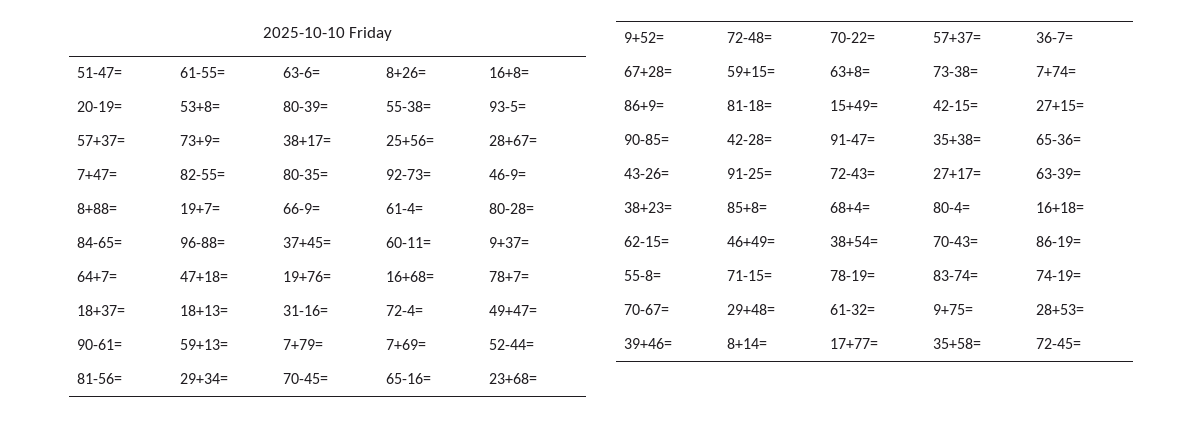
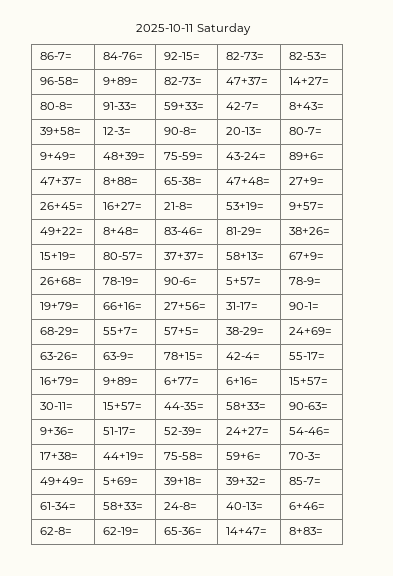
[262,27,393,41] [76,67,122,78] [179,67,225,78] [282,67,320,78] [385,67,426,78] [488,67,529,78] [76,101,122,112] [179,101,220,112] [282,101,328,112] [385,101,431,112] [488,101,526,112] [76,135,125,146] [179,135,220,146] [282,135,331,146] [385,135,434,146] [488,135,537,146] [76,169,117,180] [179,169,225,180] [282,169,328,180] [385,169,431,180] [488,169,526,180] [76,203,117,214] [179,203,220,214] [282,203,320,214] [385,203,423,214] [488,203,534,214] [76,237,122,248] [179,237,225,248] [282,237,331,248] [385,237,431,248] [488,237,529,248] [76,271,117,282] [179,271,228,282] [282,271,331,282] [385,271,434,282] [488,271,529,282] [76,305,125,316] [179,305,228,316] [282,305,328,316] [385,305,423,316] [488,305,537,316] [76,339,122,350] [179,339,228,350] [282,339,323,350] [385,339,426,350] [488,339,534,350] [76,373,122,384] [179,373,228,384] [282,373,328,384] [385,373,431,384] [488,373,537,384] [623,32,664,43] [726,32,772,43] [829,32,875,43] [932,32,981,43] [1035,32,1073,43] [623,66,672,77] [726,66,775,77] [829,66,870,77] [932,66,978,77] [1035,66,1076,77] [623,100,664,111] [726,100,772,111] [829,100,878,111] [932,100,978,111] [1035,100,1084,111] [623,134,669,145] [726,134,772,145] [829,134,875,145] [932,134,981,145] [1035,134,1081,145] [623,168,669,179] [726,168,772,179] [829,168,875,179] [932,168,981,179] [1035,168,1081,179] [623,202,672,213] [726,202,767,213] [829,202,870,213] [932,202,970,213] [1035,202,1084,213] [623,236,669,247] [726,236,775,247] [829,236,878,247] [932,236,978,247] [1035,236,1081,247] [623,270,661,281] [726,270,772,281] [829,270,875,281] [932,270,978,281] [1035,270,1081,281] [623,304,669,315] [726,304,775,315] [829,304,875,315] [932,304,973,315] [1035,304,1084,315] [623,338,672,349] [726,338,767,349] [829,338,878,349] [932,338,981,349] [1035,338,1081,349] 2025-10-10 Friday // 51-47= | 61-55= | 63-6= | 8+26= | 16+8= // 20-19= | 53+8= | 80-39= | 55-38= | 93-5= // 57+37= | 73+9= | 38+17= | 25+56= | 28+67= // 7+47= | 82-55= | 80-35= | 92-73= | 46-9= // 8+88= | 19+7= | 66-9= | 61-4= | 80-28= // 84-65= | 96-88= | 37+45= | 60-11= | 9+37= // 64+7= | 47+18= | 19+76= | 16+68= | 78+7= // 18+37= | 18+13= | 31-16= | 72-4= | 49+47= // 90-61= | 59+13= | 7+79= | 7+69= | 52-44= // 81-56= | 29+34= | 70-45= | 65-16= | 23+68= // 9+52= | 72-48= | 70-22= | 57+37= | 36-7= // 67+28= | 59+15= | 63+8= | 73-38= | 7+74= // 86+9= | 81-18= | 15+49= | 42-15= | 27+15= // 90-85= | 42-28= | 91-47= | 35+38= | 65-36= // 43-26= | 91-25= | 72-43= | 27+17= | 63-39= // 38+23= | 85+8= | 68+4= | 80-4= | 16+18= // 62-15= | 46+49= | 38+54= | 70-43= | 86-19= // 55-8= | 71-15= | 78-19= | 83-74= | 74-19= // 70-67= | 29+48= | 61-32= | 9+75= | 28+53= // 39+46= | 8+14= | 17+77= | 35+58= | 72-45= -> [136,23,251,35] [40,52,73,60] [103,52,144,60] [164,52,201,60] [226,52,265,60] [289,52,328,60] [40,77,80,85] [103,77,139,85] [164,77,203,85] [226,77,269,85] [289,77,330,85] [40,102,74,110] [103,102,138,110] [164,102,205,110] [226,102,260,110] [289,102,325,110] [40,127,82,135] [103,127,132,135] [164,127,198,135] [226,127,263,135] [289,127,323,135] [40,152,77,160] [103,152,146,160] [164,152,204,160] [226,152,267,160] [289,152,325,160] [40,177,83,185] [103,177,139,185] [164,177,203,185] [226,177,271,185] [289,177,325,185] [40,202,84,210] [103,202,143,210] [164,202,194,210] [226,202,265,210] [289,202,325,210] [40,227,84,235] [103,227,140,235] [164,227,204,235] [226,227,263,235] [289,227,331,235] [40,252,77,260] [103,252,144,260] [164,252,205,260] [226,252,265,260] [289,252,325,260] [40,277,83,285] [103,277,140,285] [164,277,198,285] [226,277,262,285] [289,277,322,285] [40,302,80,310] [103,302,143,310] [164,302,207,310] [226,302,259,310] [289,302,320,310] [40,327,80,335] [103,327,139,335] [164,327,200,335] [226,327,265,335] [289,327,333,335] [40,352,79,360] [103,352,135,360] [164,352,204,360] [226,352,261,360] [289,352,326,360] [40,377,80,385] [103,377,139,385] [164,377,200,385] [226,377,259,385] [289,377,329,385] [40,402,74,410] [103,402,143,410] [164,402,205,410] [226,402,267,410] [289,402,329,410] [40,427,75,435] [103,427,137,435] [164,427,203,435] [226,427,270,435] [289,427,331,435] [40,452,79,460] [103,452,145,460] [164,452,204,460] [226,452,262,460] [289,452,322,460] [40,477,85,485] [103,477,139,485] [164,477,203,485] [226,477,267,485] [289,477,322,485] [40,502,77,510] [103,502,144,510] [164,502,198,510] [226,502,264,510] [289,502,326,510] [40,527,73,535] [103,527,140,535] [164,527,203,535] [226,527,268,535] [289,527,324,535] 2025-10-11 Saturday // 86-7= | 84-76= | 92-15= | 82-73= | 82-53= // 96-58= | 9+89= | 82-73= | 47+37= | 14+27= // 80-8= | 91-33= | 59+33= | 42-7= | 8+43= // 39+58= | 12-3= | 90-8= | 20-13= | 80-7= // 9+49= | 48+39= | 75-59= | 43-24= | 89+6= // 47+37= | 8+88= | 65-38= | 47+48= | 27+9= // 26+45= | 16+27= | 21-8= | 53+19= | 9+57= // 49+22= | 8+48= | 83-46= | 81-29= | 38+26= // 15+19= | 80-57= | 37+37= | 58+13= | 67+9= // 26+68= | 78-19= | 90-6= | 5+57= | 78-9= // 19+79= | 66+16= | 27+56= | 31-17= | 90-1= // 68-29= | 55+7= | 57+5= | 38-29= | 24+69= // 63-26= | 63-9= | 78+15= | 42-4= | 55-17= // 16+79= | 9+89= | 6+77= | 6+16= | 15+57= // 30-11= | 15+57= | 44-35= | 58+33= | 90-63= // 9+36= | 51-17= | 52-39= | 24+27= | 54-46= // 17+38= | 44+19= | 75-58= | 59+6= | 70-3= // 49+49= | 5+69= | 39+18= | 39+32= | 85-7= // 61-34= | 58+33= | 24-8= | 40-13= | 6+46= // 62-8= | 62-19= | 65-36= | 14+47= | 8+83=

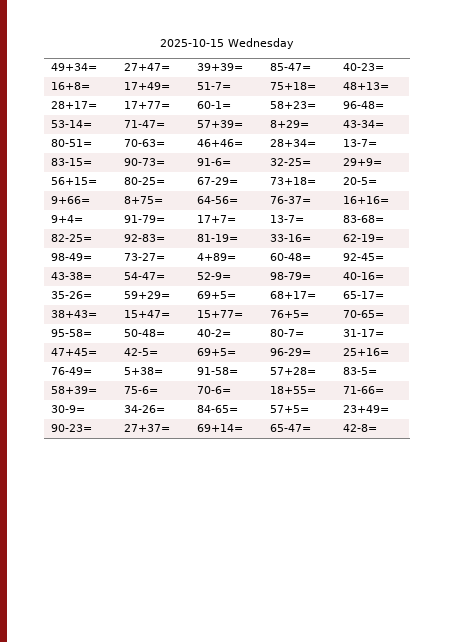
[136,23,251,35] [40,52,73,60] [103,52,144,60] [164,52,201,60] [226,52,265,60] [289,52,328,60] [40,77,80,85] [103,77,139,85] [164,77,203,85] [226,77,269,85] [289,77,330,85] [40,102,74,110] [103,102,138,110] [164,102,205,110] [226,102,260,110] [289,102,325,110] [40,127,82,135] [103,127,132,135] [164,127,198,135] [226,127,263,135] [289,127,323,135] [40,152,77,160] [103,152,146,160] [164,152,204,160] [226,152,267,160] [289,152,325,160] [40,177,83,185] [103,177,139,185] [164,177,203,185] [226,177,271,185] [289,177,325,185] [40,202,84,210] [103,202,143,210] [164,202,194,210] [226,202,265,210] [289,202,325,210] [40,227,84,235] [103,227,140,235] [164,227,204,235] [226,227,263,235] [289,227,331,235] [40,252,77,260] [103,252,144,260] [164,252,205,260] [226,252,265,260] [289,252,325,260] [40,277,83,285] [103,277,140,285] [164,277,198,285] [226,277,262,285] [289,277,322,285] [40,302,80,310] [103,302,143,310] [164,302,207,310] [226,302,259,310] [289,302,320,310] [40,327,80,335] [103,327,139,335] [164,327,200,335] [226,327,265,335] [289,327,333,335] [40,352,79,360] [103,352,135,360] [164,352,204,360] [226,352,261,360] [289,352,326,360] [40,377,80,385] [103,377,139,385] [164,377,200,385] [226,377,259,385] [289,377,329,385] [40,402,74,410] [103,402,143,410] [164,402,205,410] [226,402,267,410] [289,402,329,410] [40,427,75,435] [103,427,137,435] [164,427,203,435] [226,427,270,435] [289,427,331,435] [40,452,79,460] [103,452,145,460] [164,452,204,460] [226,452,262,460] [289,452,322,460] [40,477,85,485] [103,477,139,485] [164,477,203,485] [226,477,267,485] [289,477,322,485] [40,502,77,510] [103,502,144,510] [164,502,198,510] [226,502,264,510] [289,502,326,510] [40,527,73,535] [103,527,140,535] [164,527,203,535] [226,527,268,535] [289,527,324,535] 2025-10-11 Saturday // 86-7= | 84-76= | 92-15= | 82-73= | 82-53= // 96-58= | 9+89= | 82-73= | 47+37= | 14+27= // 80-8= | 91-33= | 59+33= | 42-7= | 8+43= // 39+58= | 12-3= | 90-8= | 20-13= | 80-7= // 9+49= | 48+39= | 75-59= | 43-24= | 89+6= // 47+37= | 8+88= | 65-38= | 47+48= | 27+9= // 26+45= | 16+27= | 21-8= | 53+19= | 9+57= // 49+22= | 8+48= | 83-46= | 81-29= | 38+26= // 15+19= | 80-57= | 37+37= | 58+13= | 67+9= // 26+68= | 78-19= | 90-6= | 5+57= | 78-9= // 19+79= | 66+16= | 27+56= | 31-17= | 90-1= // 68-29= | 55+7= | 57+5= | 38-29= | 24+69= // 63-26= | 63-9= | 78+15= | 42-4= | 55-17= // 16+79= | 9+89= | 6+77= | 6+16= | 15+57= // 30-11= | 15+57= | 44-35= | 58+33= | 90-63= // 9+36= | 51-17= | 52-39= | 24+27= | 54-46= // 17+38= | 44+19= | 75-58= | 59+6= | 70-3= // 49+49= | 5+69= | 39+18= | 39+32= | 85-7= // 61-34= | 58+33= | 24-8= | 40-13= | 6+46= // 62-8= | 62-19= | 65-36= | 14+47= | 8+83= -> [160,38,294,49] [50,63,97,71] [123,63,170,71] [196,63,243,71] [269,63,311,71] [342,63,384,71] [50,82,90,90] [123,82,170,90] [196,82,231,90] [269,82,316,90] [342,82,389,90] [50,101,97,109] [123,101,170,109] [196,101,231,109] [269,101,316,109] [342,101,384,109] [50,120,92,128] [123,120,165,128] [196,120,243,128] [269,120,309,128] [342,120,384,128] [50,139,92,147] [123,139,165,147] [196,139,243,147] [269,139,316,147] [342,139,377,147] [50,158,92,166] [123,158,165,166] [196,158,231,166] [269,158,311,166] [342,158,382,166] [50,177,97,185] [123,177,165,185] [196,177,238,185] [269,177,316,185] [342,177,377,185] [50,196,90,204] [123,196,163,204] [196,196,238,204] [269,196,311,204] [342,196,389,204] [50,215,83,223] [123,215,165,223] [196,215,236,223] [269,215,304,223] [342,215,384,223] [50,234,92,242] [123,234,165,242] [196,234,238,242] [269,234,311,242] [342,234,384,242] [50,253,92,261] [123,253,165,261] [196,253,236,261] [269,253,311,261] [342,253,384,261] [50,272,92,280] [123,272,165,280] [196,272,231,280] [269,272,311,280] [342,272,384,280] [50,291,92,299] [123,291,170,299] [196,291,236,299] [269,291,316,299] [342,291,384,299] [50,310,97,318] [123,310,170,318] [196,310,243,318] [269,310,309,318] [342,310,384,318] [50,329,92,337] [123,329,165,337] [196,329,231,337] [269,329,304,337] [342,329,384,337] [50,348,97,356] [123,348,158,356] [196,348,236,356] [269,348,311,356] [342,348,389,356] [50,367,92,375] [123,367,163,375] [196,367,238,375] [269,367,316,375] [342,367,377,375] [50,386,97,394] [123,386,158,394] [196,386,231,394] [269,386,316,394] [342,386,384,394] [50,405,85,413] [123,405,165,413] [196,405,238,413] [269,405,309,413] [342,405,389,413] [50,424,92,432] [123,424,170,432] [196,424,243,432] [269,424,311,432] [342,424,377,432] 2025-10-15 Wednesday // 49+34= | 27+47= | 39+39= | 85-47= | 40-23= // 16+8= | 17+49= | 51-7= | 75+18= | 48+13= // 28+17= | 17+77= | 60-1= | 58+23= | 96-48= // 53-14= | 71-47= | 57+39= | 8+29= | 43-34= // 80-51= | 70-63= | 46+46= | 28+34= | 13-7= // 83-15= | 90-73= | 91-6= | 32-25= | 29+9= // 56+15= | 80-25= | 67-29= | 73+18= | 20-5= // 9+66= | 8+75= | 64-56= | 76-37= | 16+16= // 9+4= | 91-79= | 17+7= | 13-7= | 83-68= // 82-25= | 92-83= | 81-19= | 33-16= | 62-19= // 98-49= | 73-27= | 4+89= | 60-48= | 92-45= // 43-38= | 54-47= | 52-9= | 98-79= | 40-16= // 35-26= | 59+29= | 69+5= | 68+17= | 65-17= // 38+43= | 15+47= | 15+77= | 76+5= | 70-65= // 95-58= | 50-48= | 40-2= | 80-7= | 31-17= // 47+45= | 42-5= | 69+5= | 96-29= | 25+16= // 76-49= | 5+38= | 91-58= | 57+28= | 83-5= // 58+39= | 75-6= | 70-6= | 18+55= | 71-66= // 30-9= | 34-26= | 84-65= | 57+5= | 23+49= // 90-23= | 27+37= | 69+14= | 65-47= | 42-8=

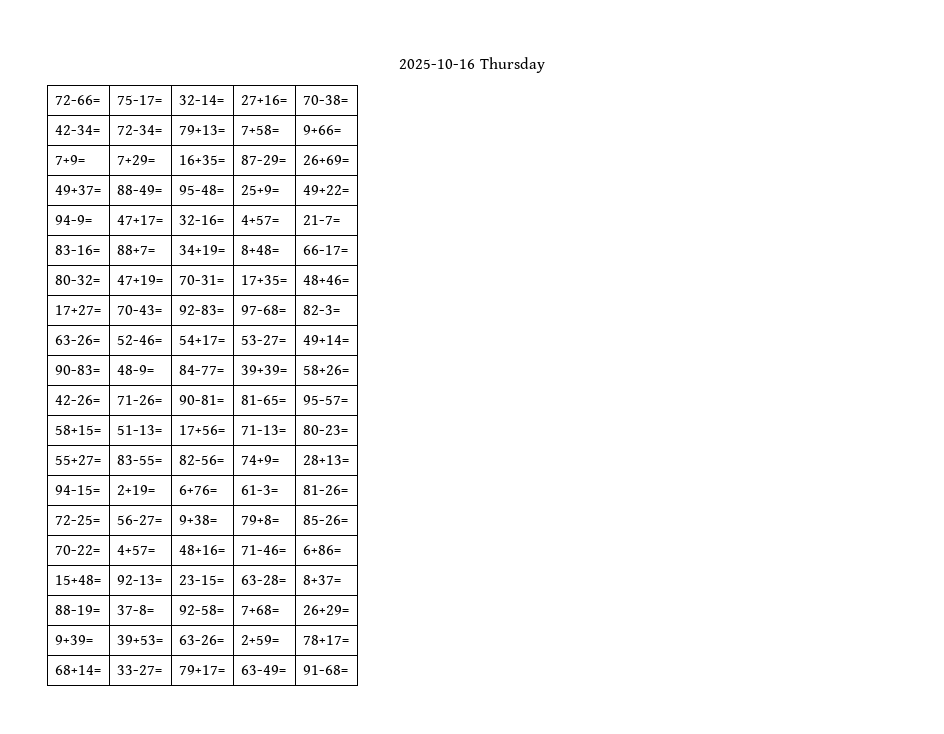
[160,38,294,49] [50,63,97,71] [123,63,170,71] [196,63,243,71] [269,63,311,71] [342,63,384,71] [50,82,90,90] [123,82,170,90] [196,82,231,90] [269,82,316,90] [342,82,389,90] [50,101,97,109] [123,101,170,109] [196,101,231,109] [269,101,316,109] [342,101,384,109] [50,120,92,128] [123,120,165,128] [196,120,243,128] [269,120,309,128] [342,120,384,128] [50,139,92,147] [123,139,165,147] [196,139,243,147] [269,139,316,147] [342,139,377,147] [50,158,92,166] [123,158,165,166] [196,158,231,166] [269,158,311,166] [342,158,382,166] [50,177,97,185] [123,177,165,185] [196,177,238,185] [269,177,316,185] [342,177,377,185] [50,196,90,204] [123,196,163,204] [196,196,238,204] [269,196,311,204] [342,196,389,204] [50,215,83,223] [123,215,165,223] [196,215,236,223] [269,215,304,223] [342,215,384,223] [50,234,92,242] [123,234,165,242] [196,234,238,242] [269,234,311,242] [342,234,384,242] [50,253,92,261] [123,253,165,261] [196,253,236,261] [269,253,311,261] [342,253,384,261] [50,272,92,280] [123,272,165,280] [196,272,231,280] [269,272,311,280] [342,272,384,280] [50,291,92,299] [123,291,170,299] [196,291,236,299] [269,291,316,299] [342,291,384,299] [50,310,97,318] [123,310,170,318] [196,310,243,318] [269,310,309,318] [342,310,384,318] [50,329,92,337] [123,329,165,337] [196,329,231,337] [269,329,304,337] [342,329,384,337] [50,348,97,356] [123,348,158,356] [196,348,236,356] [269,348,311,356] [342,348,389,356] [50,367,92,375] [123,367,163,375] [196,367,238,375] [269,367,316,375] [342,367,377,375] [50,386,97,394] [123,386,158,394] [196,386,231,394] [269,386,316,394] [342,386,384,394] [50,405,85,413] [123,405,165,413] [196,405,238,413] [269,405,309,413] [342,405,389,413] [50,424,92,432] [123,424,170,432] [196,424,243,432] [269,424,311,432] [342,424,377,432] 2025-10-15 Wednesday // 49+34= | 27+47= | 39+39= | 85-47= | 40-23= // 16+8= | 17+49= | 51-7= | 75+18= | 48+13= // 28+17= | 17+77= | 60-1= | 58+23= | 96-48= // 53-14= | 71-47= | 57+39= | 8+29= | 43-34= // 80-51= | 70-63= | 46+46= | 28+34= | 13-7= // 83-15= | 90-73= | 91-6= | 32-25= | 29+9= // 56+15= | 80-25= | 67-29= | 73+18= | 20-5= // 9+66= | 8+75= | 64-56= | 76-37= | 16+16= // 9+4= | 91-79= | 17+7= | 13-7= | 83-68= // 82-25= | 92-83= | 81-19= | 33-16= | 62-19= // 98-49= | 73-27= | 4+89= | 60-48= | 92-45= // 43-38= | 54-47= | 52-9= | 98-79= | 40-16= // 35-26= | 59+29= | 69+5= | 68+17= | 65-17= // 38+43= | 15+47= | 15+77= | 76+5= | 70-65= // 95-58= | 50-48= | 40-2= | 80-7= | 31-17= // 47+45= | 42-5= | 69+5= | 96-29= | 25+16= // 76-49= | 5+38= | 91-58= | 57+28= | 83-5= // 58+39= | 75-6= | 70-6= | 18+55= | 71-66= // 30-9= | 34-26= | 84-65= | 57+5= | 23+49= // 90-23= | 27+37= | 69+14= | 65-47= | 42-8= -> [399,57,545,73] [54,95,100,105] [116,95,162,105] [178,95,224,105] [240,95,287,105] [302,95,348,105] [54,125,100,135] [116,125,162,135] [178,125,225,135] [240,125,279,135] [302,125,341,135] [54,155,85,165] [116,155,155,165] [178,155,225,165] [240,155,286,165] [302,155,349,165] [54,185,101,195] [116,185,162,195] [178,185,224,195] [240,185,279,195] [302,185,349,195] [54,215,92,225] [116,215,163,225] [178,215,224,225] [240,215,279,225] [302,215,340,225] [54,245,100,255] [116,245,155,255] [178,245,225,255] [240,245,279,255] [302,245,348,255] [54,275,100,285] [116,275,163,285] [178,275,224,285] [240,275,287,285] [302,275,349,285] [54,305,101,315] [116,305,162,315] [178,305,224,315] [240,305,286,315] [302,305,340,315] [54,335,100,345] [116,335,162,345] [178,335,225,345] [240,335,286,345] [302,335,349,345] [54,365,100,375] [116,365,154,375] [178,365,224,375] [240,365,287,375] [302,365,349,375] [54,395,100,405] [116,395,162,405] [178,395,224,405] [240,395,286,405] [302,395,348,405] [54,425,101,435] [116,425,162,435] [178,425,225,435] [240,425,286,435] [302,425,348,435] [54,455,101,465] [116,455,162,465] [178,455,224,465] [240,455,279,465] [302,455,349,465] [54,485,100,495] [116,485,155,495] [178,485,217,495] [240,485,278,495] [302,485,348,495] [54,515,100,525] [116,515,162,525] [178,515,217,525] [240,515,279,525] [302,515,348,525] [54,545,100,555] [116,545,155,555] [178,545,225,555] [240,545,286,555] [302,545,341,555] [54,575,101,585] [116,575,162,585] [178,575,224,585] [240,575,286,585] [302,575,341,585] [54,605,100,615] [116,605,154,615] [178,605,224,615] [240,605,279,615] [302,605,349,615] [54,635,93,645] [116,635,163,645] [178,635,224,645] [240,635,279,645] [302,635,349,645] [54,665,101,675] [116,665,162,675] [178,665,225,675] [240,665,286,675] [302,665,348,675] 2025-10-16 Thursday // 72-66= | 75-17= | 32-14= | 27+16= | 70-38= // 42-34= | 72-34= | 79+13= | 7+58= | 9+66= // 7+9= | 7+29= | 16+35= | 87-29= | 26+69= // 49+37= | 88-49= | 95-48= | 25+9= | 49+22= // 94-9= | 47+17= | 32-16= | 4+57= | 21-7= // 83-16= | 88+7= | 34+19= | 8+48= | 66-17= // 80-32= | 47+19= | 70-31= | 17+35= | 48+46= // 17+27= | 70-43= | 92-83= | 97-68= | 82-3= // 63-26= | 52-46= | 54+17= | 53-27= | 49+14= // 90-83= | 48-9= | 84-77= | 39+39= | 58+26= // 42-26= | 71-26= | 90-81= | 81-65= | 95-57= // 58+15= | 51-13= | 17+56= | 71-13= | 80-23= // 55+27= | 83-55= | 82-56= | 74+9= | 28+13= // 94-15= | 2+19= | 6+76= | 61-3= | 81-26= // 72-25= | 56-27= | 9+38= | 79+8= | 85-26= // 70-22= | 4+57= | 48+16= | 71-46= | 6+86= // 15+48= | 92-13= | 23-15= | 63-28= | 8+37= // 88-19= | 37-8= | 92-58= | 7+68= | 26+29= // 9+39= | 39+53= | 63-26= | 2+59= | 78+17= // 68+14= | 33-27= | 79+17= | 63-49= | 91-68=

